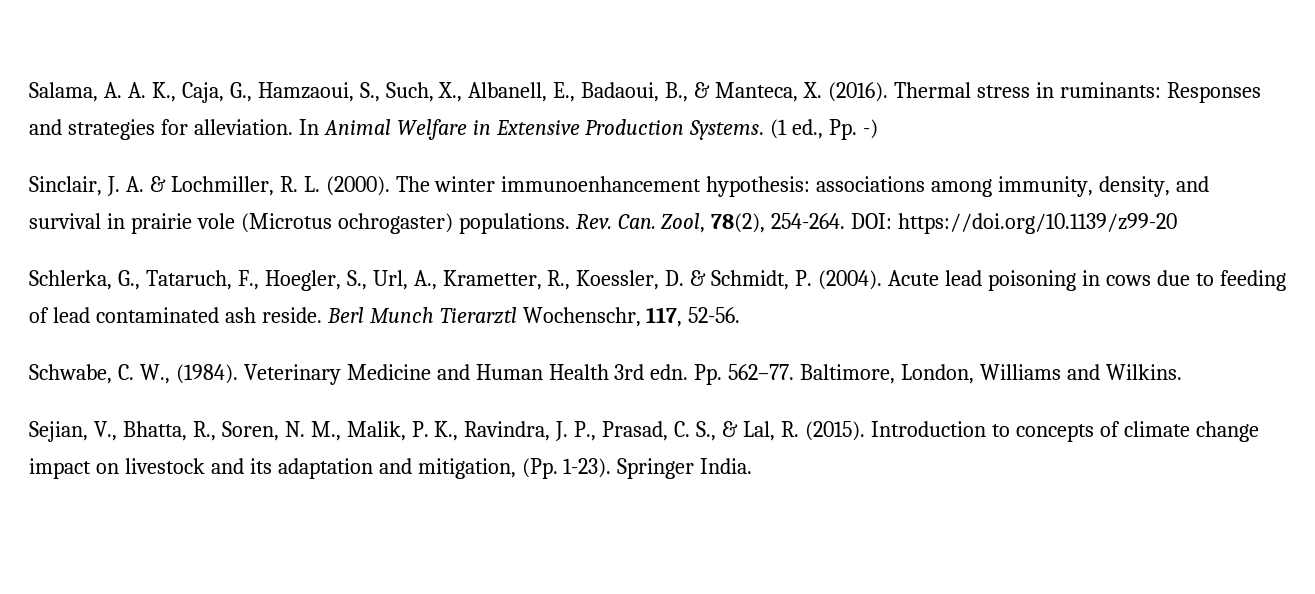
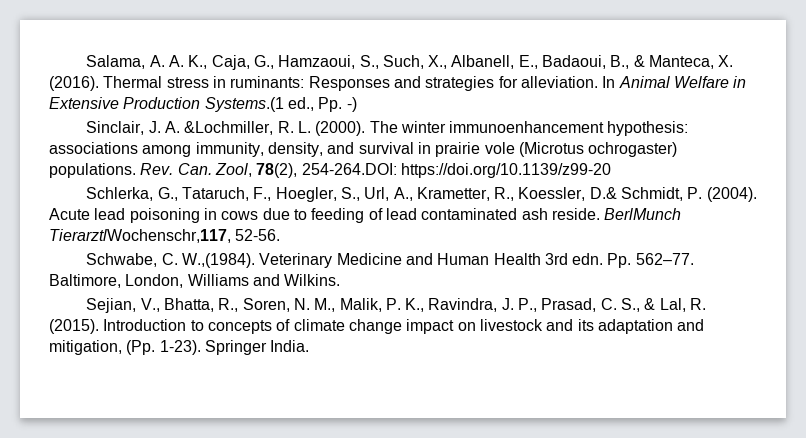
[689,119,788,140] Systems. (1 -> [204,97,284,112] Systems.(1
[149,176,274,196] & Lochmiller, -> [184,121,274,135] &Lochmiller,
[771,213,893,229] 254-264. DOI: -> [301,163,397,175] 254-264.DOI:
[665,270,707,286] D. & -> [589,187,617,199] D.&
[326,307,683,327] Berl Munch Tierarztl Wochenschr, 117, -> [604,208,682,220] [49,229,231,243] BerlMunch TierarztlWochenschr,117,
[139,364,238,384] W., (1984). -> [181,253,255,268] W.,(1984).

